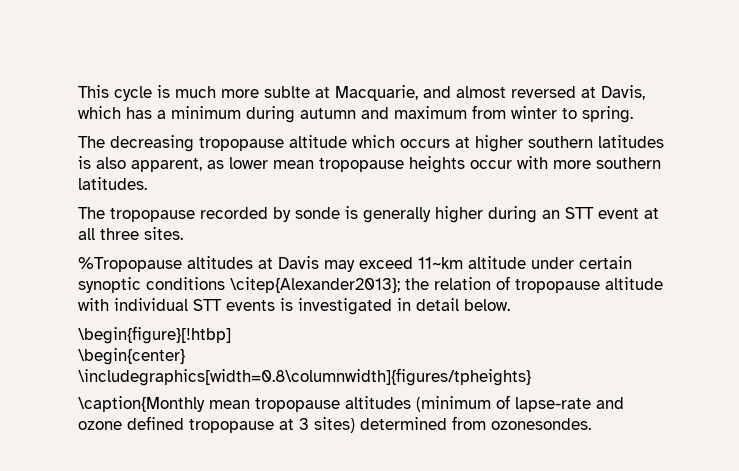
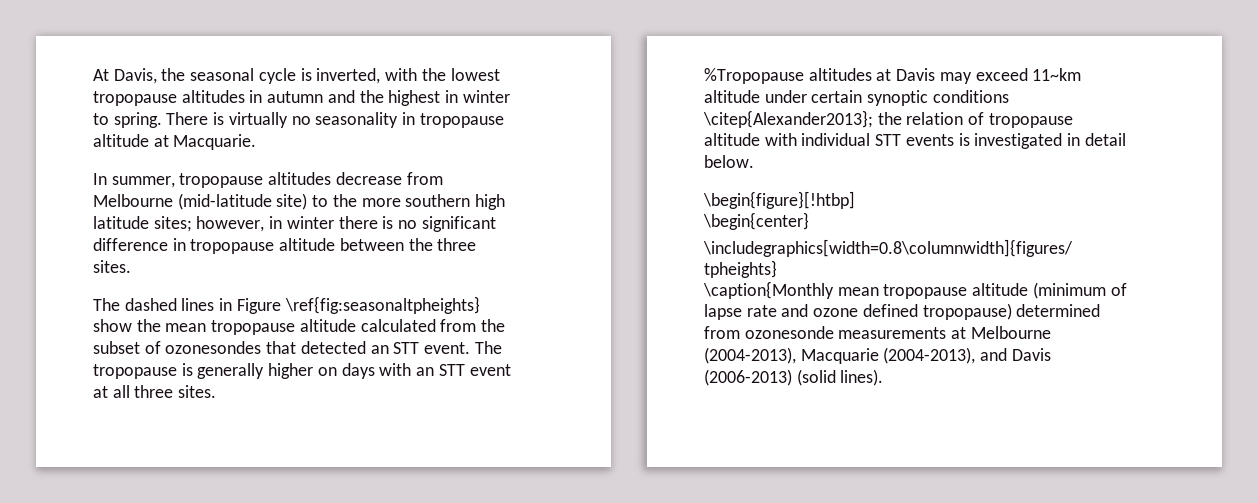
[78,85,645,101] [78,105,633,123] [78,135,664,152] [78,156,661,173] [78,177,147,190] [78,206,537,223] This cycle is much more sublte at Macquarie, and almost reversed at Davis, which has a minimum during autumn and maximum from winter to spring. // The decreasing tropopause altitude which occurs at higher southern latitudes is also apparent, as lower mean tropopause heights occur with more southern latitudes. // The tropopause recorded by sonde is generally higher during -> [93,68,500,84] [93,90,510,106] [93,112,504,128] [93,134,257,150] [93,172,443,188] [93,193,506,210] [93,216,496,232] [93,238,477,254] [93,260,131,273] [93,296,480,314] [93,319,506,335] [93,341,502,354] [93,363,412,379] At Davis, the seasonal cycle is inverted, with the lowest tropopause altitudes in autumn and the highest in winter to spring. There is virtually no seasonality in tropopause altitude at Macquarie. // In summer, tropopause altitudes decrease from Melbourne (mid-latitude site) to the more southern high latitude sites; however, in winter there is no significant difference in tropopause altitude between the three sites. // The dashed lines in Figure \ref{fig:seasonaltpheights} show the mean tropopause altitude calculated from the subset of ozonesondes that detected an STT event. The tropopause is generally higher on days with
[345,396,411,409] altitudes -> [972,283,1029,296] altitude
[515,397,591,412] lapse-rate -> [704,304,777,320] lapse rate
[189,416,591,433] tropopause at 3 sites) determined from ozonesondes. -> [922,303,1101,320] [704,326,1051,339] [704,347,1051,364] [704,369,884,386] tropopause) determined from ozonesonde measurements at Melbourne (2004-2013), Macquarie (2004-2013), and Davis (2006-2013) (solid lines).

